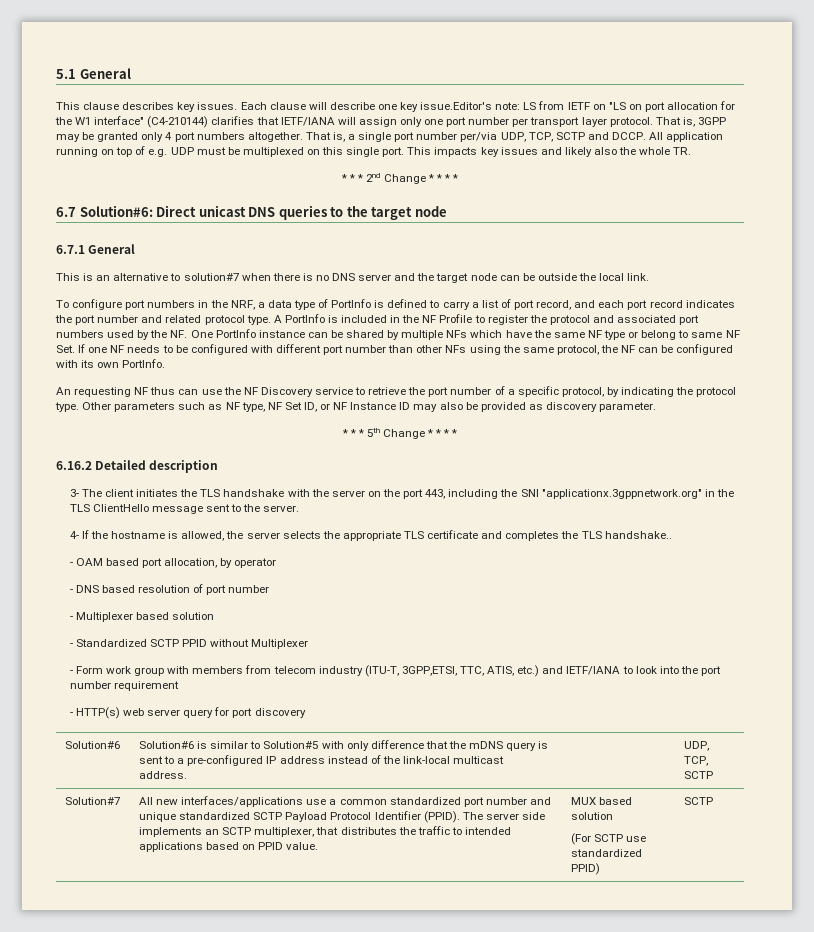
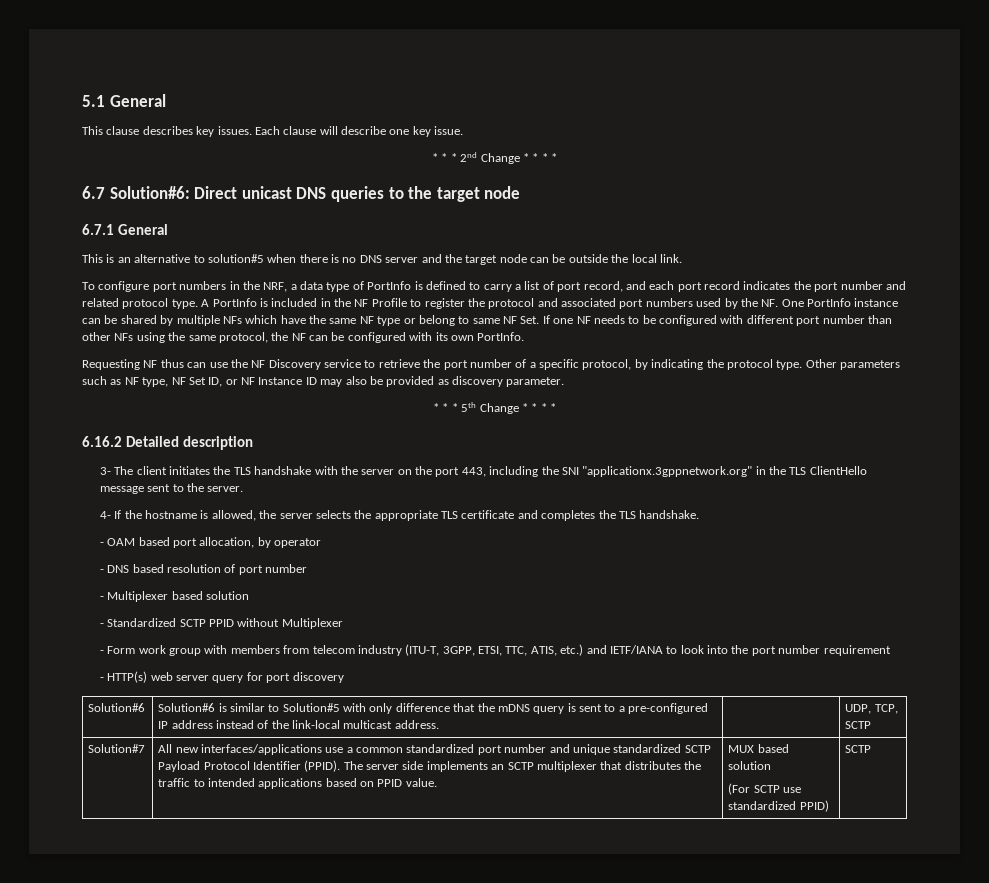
[420,101,736,112] [55,116,726,128] [56,132,724,142] [56,146,692,157] issue.Editor's note: LS from IETF on "LS on port allocation for the W1 interface" (C4-210144) clarifies that IETF/IANA will assign only one port number per transport layer protocol. That is, 3GPP may be granted only 4 port numbers altogether. That is, a single port number per/via UDP, TCP, SCTP and DCCP. All application running on top of e.g. UDP must be multiplexed on this single port. This impacts key issues and likely also the whole TR. -> [434,126,464,135] issue.
[183,273,239,281] solution#7 -> [207,254,264,263] solution#5
[56,387,132,397] An requesting -> [82,359,140,370] Requesting
[604,531,672,539] handshake.. -> [639,510,700,519] handshake.
[401,666,457,676] 3GPP,ETSI, -> [442,646,503,656] 3GPP, ETSI,
[254,827,315,837] multiplexer, -> [536,761,597,772] multiplexer

